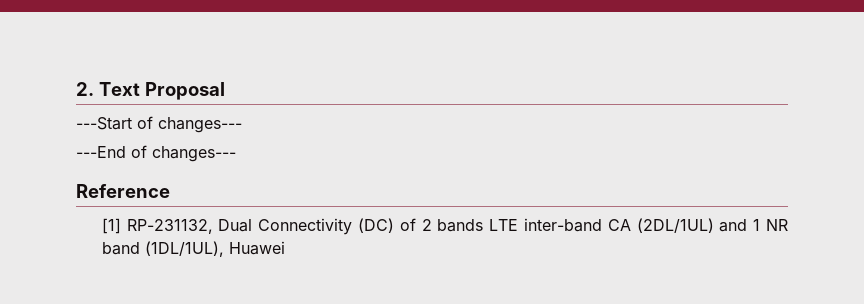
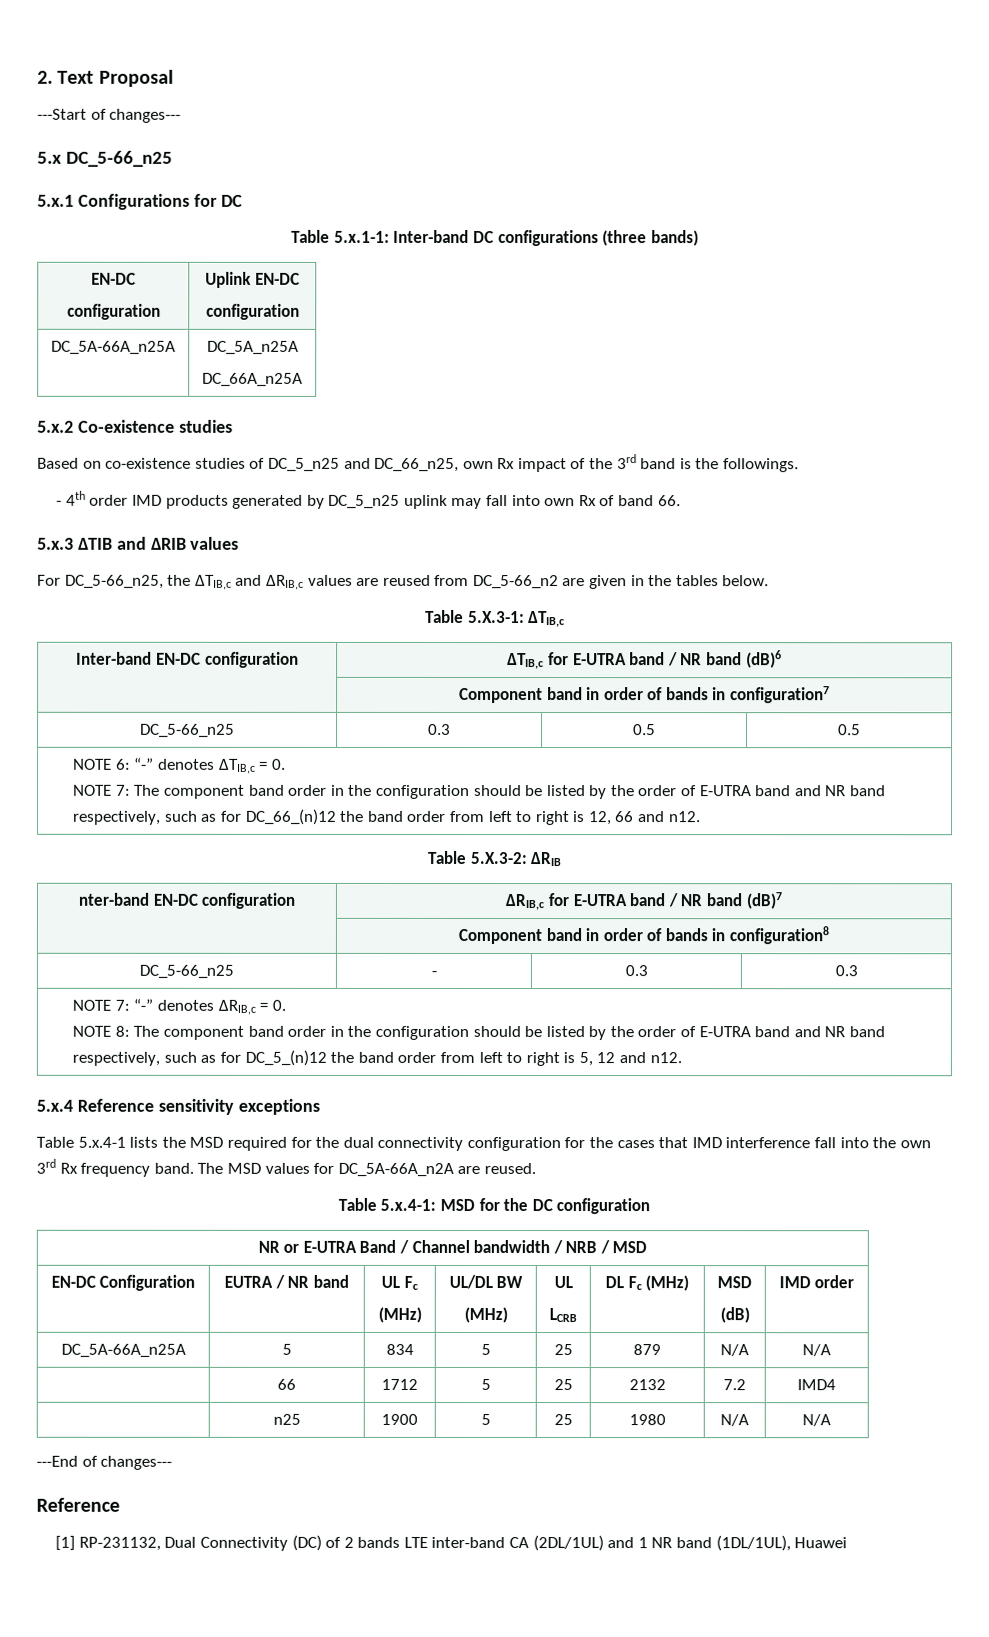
(242, 125) none -> [37,150,173,167] [37,193,243,210] [291,229,699,247] [91,272,136,285] [66,303,161,320] [205,271,300,288] [205,303,300,320] [51,340,176,355] [206,340,299,355] [202,372,303,387] [37,419,233,433] [37,454,800,473] [56,490,681,509] [37,536,240,550] [37,574,770,590] [424,609,566,628] [76,651,299,668] [507,650,782,670] [458,686,831,704] [140,723,235,738] [428,723,451,735] [633,724,656,736] [838,724,861,736] [73,757,286,774] [73,784,886,800] [72,808,701,826] [426,850,562,867] [77,892,296,909] [505,892,782,911] [457,926,830,945] [139,964,234,979] [430,970,437,976] [624,965,648,977] [834,965,858,977] [72,998,286,1015] [72,1025,885,1041] [72,1049,682,1067] [36,1098,320,1115] [36,1136,931,1152] [36,1158,536,1177] [337,1197,651,1215] [257,1239,648,1255] [50,1274,196,1291] [224,1274,349,1289] [381,1275,418,1290] [377,1306,422,1323] [448,1274,524,1289] [463,1306,508,1324] [553,1276,573,1289] [549,1308,577,1323] [604,1275,690,1292] [717,1276,752,1289] [719,1307,750,1324] [778,1275,855,1289] [60,1343,186,1358] [281,1343,292,1355] [385,1343,414,1355] [480,1343,491,1355] [553,1344,573,1356] [633,1344,661,1356] [720,1344,749,1357] [802,1344,831,1357] [277,1378,296,1390] [381,1378,418,1390] [480,1378,491,1390] [553,1379,573,1391] [628,1379,666,1391] [723,1379,746,1391] [797,1379,836,1391] [272,1413,301,1425] [381,1413,418,1425] [480,1413,491,1425] [553,1414,573,1426] [628,1414,666,1426] [720,1414,749,1427] [802,1414,831,1427] // 5.x DC_5-66_n25 // 5.x.1 Configurations for DC // Table 5.x.1-1: Inter-band DC configurations (three bands) // EN-DC // configuration | Uplink EN-DC // configuration // DC_5A-66A_n25A | DC_5A_n25A // DC_66A_n25A // 5.x.2 Co-existence studies // Based on co-existence studies of DC_5_n25 and DC_66_n25, own Rx impact of the 3rd band is the followings. // - 4th order IMD products generated by DC_5_n25 uplink may fall into own Rx of band 66. // 5.x.3 ∆TIB and ∆RIB values // For DC_5-66_n25, the ΔTIB,c and ΔRIB,c values are reused from DC_5-66_n2 are given in the tables below. // Table 5.X.3-1: ΔTIB,c // Inter-band EN-DC configuration | ΔTIB,c for E-UTRA band / NR band (dB)6 // | Component band in order of bands in configuration7 // DC_5-66_n25 | 0.3 | 0.5 | 0.5 // NOTE 6: “-” denotes ΔTIB,c = 0. // NOTE 7: The component band order in the configuration should be listed by the order of E-UTRA band and NR band respectively, such as for DC_66_(n)12 the band order from left to right is 12, 66 and n12. // Table 5.X.3-2: ΔRIB // nter-band EN-DC configuration | ΔRIB,c for E-UTRA band / NR band (dB)7 // | Component band in order of bands in configuration8 // DC_5-66_n25 | - | 0.3 | 0.3 // NOTE 7: “-” denotes ΔRIB,c = 0. // NOTE 8: The component band order in the configuration should be listed by the order of E-UTRA band and NR band respectively, such as for DC_5_(n)12 the band order from left to right is 5, 12 and n12. // 5.x.4 Reference sensitivity exceptions // Table 5.x.4-1 lists the MSD required for the dual connectivity configuration for the cases that IMD interference fall into the own 3rd Rx frequency band. The MSD values for DC_5A-66A_n2A are reused. // Table 5.x.4-1: MSD for the DC configuration // NR or E-UTRA Band / Channel bandwidth / NRB / MSD // EN-DC Configuration | EUTRA / NR band | UL Fc // (MHz) | UL/DL BW // (MHz) | UL // LCRB | DL Fc (MHz) | MSD // (dB) | IMD order // DC_5A-66A_n25A | 5 | 834 | 5 | 25 | 879 | N/A | N/A // | 66 | 1712 | 5 | 25 | 2132 | 7.2 | IMD4 // | n25 | 1900 | 5 | 25 | 1980 | N/A | N/A

